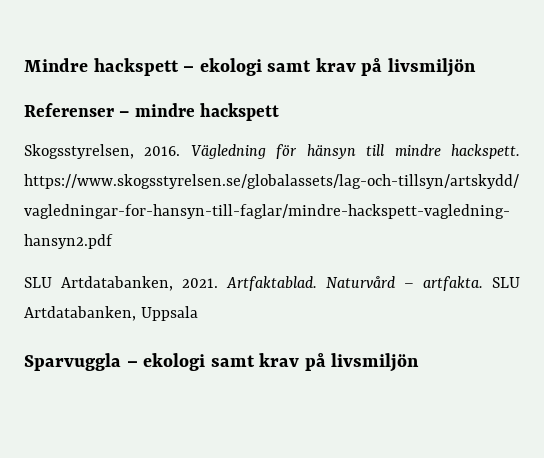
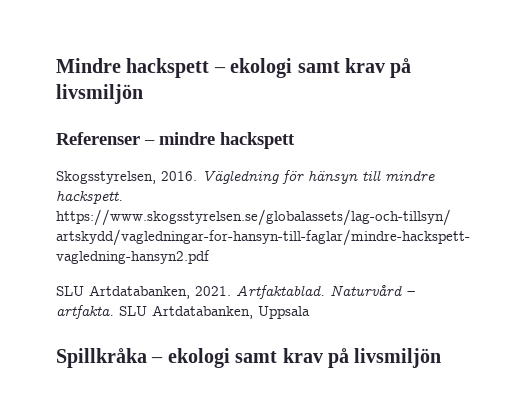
[24,353,121,371] Sparvuggla -> [56,348,147,368] Spillkråka

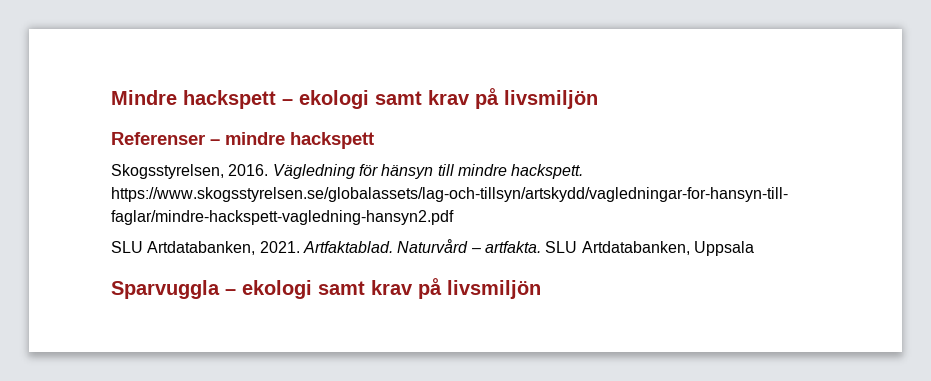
[56,348,147,368] Spillkråka -> [111,280,220,299] Sparvuggla

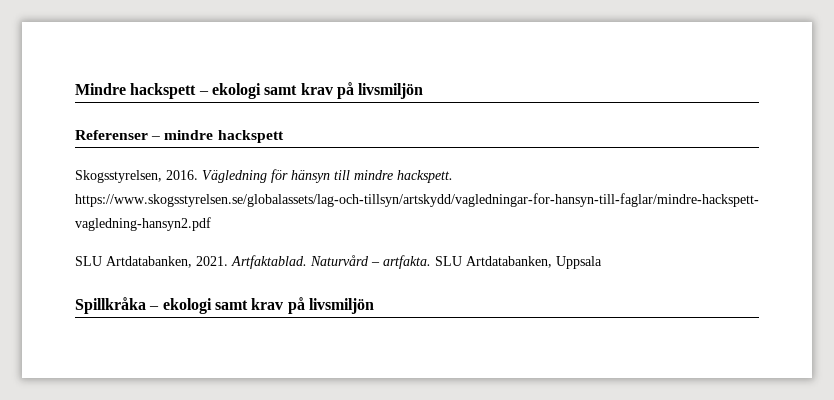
[111,280,220,299] Sparvuggla -> [75,297,146,314] Spillkråka

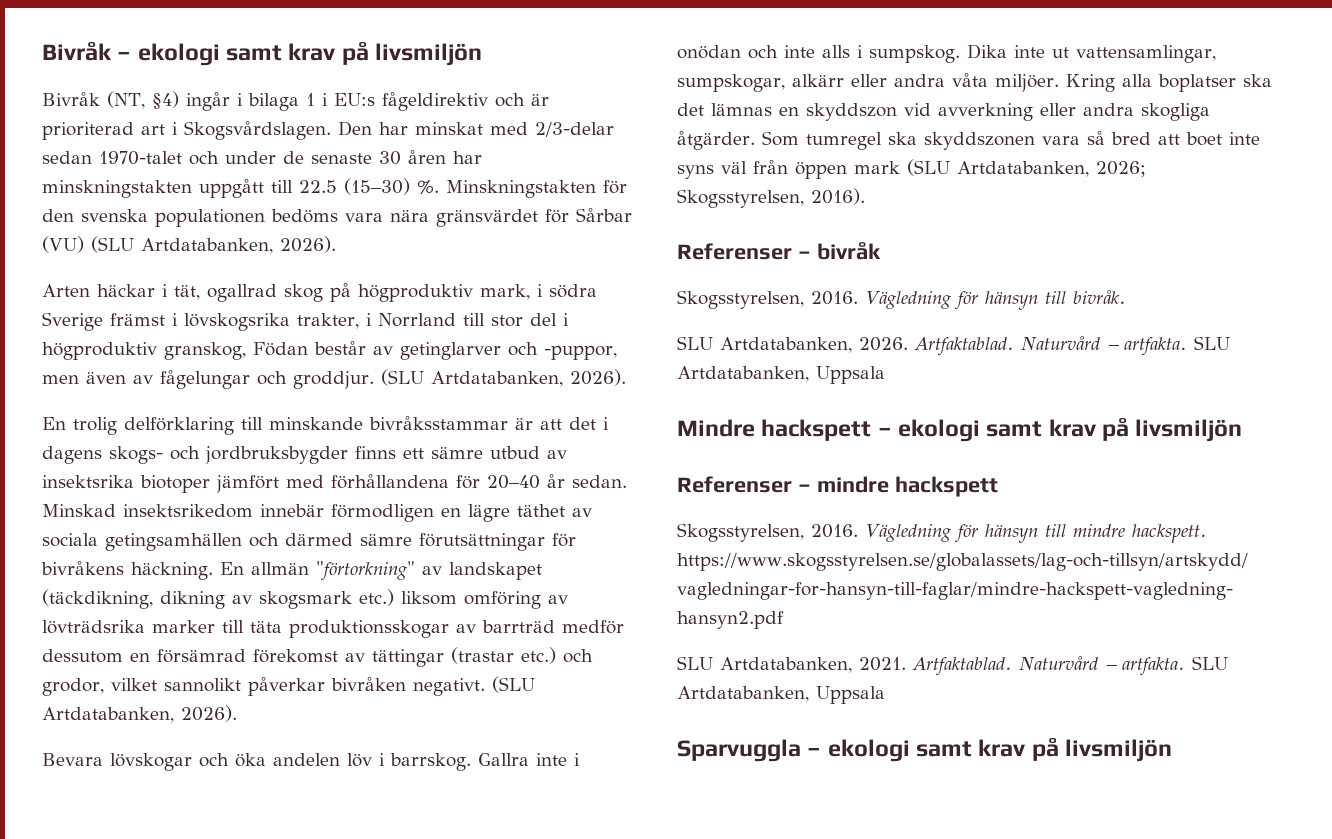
(75, 89) none -> [42,41,483,66] [42,91,549,111] [42,121,614,140] [42,150,482,165] [42,178,627,198] [42,208,632,227] [42,236,336,254] [42,283,597,302] [42,312,569,331] [42,341,617,360] [42,369,626,389] [42,416,609,435] [42,446,567,464] [42,474,627,493] [42,504,592,522] [42,533,576,551] [41,561,542,581] [42,589,568,609] [42,620,624,638] [42,647,593,667] [42,676,535,696] [42,705,237,723] [42,753,580,771] [677,44,1216,63] [677,73,1272,92] [677,103,1210,121] [677,131,1260,150] [677,159,1146,179] [677,188,865,208] [677,242,881,260] [677,290,1126,310] [677,336,1230,356] [677,366,885,384] Bivråk – ekologi samt krav på livsmiljön // Bivråk (NT, §4) ingår i bilaga 1 i EU:s fågeldirektiv och är prioriterad art i Skogsvårdslagen. Den har minskat med 2/3-delar sedan 1970-talet och under de senaste 30 åren har minskningstakten uppgått till 22.5 (15–30) %. Minskningstakten för den svenska populationen bedöms vara nära gränsvärdet för Sårbar (VU) (SLU Artdatabanken, 2026). // Arten häckar i tät, ogallrad skog på högproduktiv mark, i södra Sverige främst i lövskogsrika trakter, i Norrland till stor del i högproduktiv granskog, Födan består av getinglarver och -puppor, men även av fågelungar och groddjur. (SLU Artdatabanken, 2026). // En trolig delförklaring till minskande bivråksstammar är att det i dagens skogs- och jordbruksbygder finns ett sämre utbud av insektsrika biotoper jämfört med förhållandena för 20–40 år sedan. Minskad insektsrikedom innebär förmodligen en lägre täthet av sociala getingsamhällen och därmed sämre förutsättningar för bivråkens häckning. En allmän "förtorkning" av landskapet (täckdikning, dikning av skogsmark etc.) liksom omföring av lövträdsrika marker till täta produktionsskogar av barrträd medför dessutom en försämrad förekomst av tättingar (trastar etc.) och grodor, vilket sannolikt påverkar bivråken negativt. (SLU Artdatabanken, 2026). // Bevara lövskogar och öka andelen löv i barrskog. Gallra inte i onödan och inte alls i sumpskog. Dika inte ut vattensamlingar, sumpskogar, alkärr eller andra våta miljöer. Kring alla boplatser ska det lämnas en skyddszon vid avverkning eller andra skogliga åtgärder. Som tumregel ska skyddszonen vara så bred att boet inte syns väl från öppen mark (SLU Artdatabanken, 2026; Skogsstyrelsen, 2016). // Referenser – bivråk // Skogsstyrelsen, 2016. Vägledning för hänsyn till bivråk. // SLU Artdatabanken, 2026. Artfaktablad. Naturvård – artfakta. SLU Artdatabanken, Uppsala //
[75,297,146,314] Spillkråka -> [677,739,801,762] Sparvuggla

